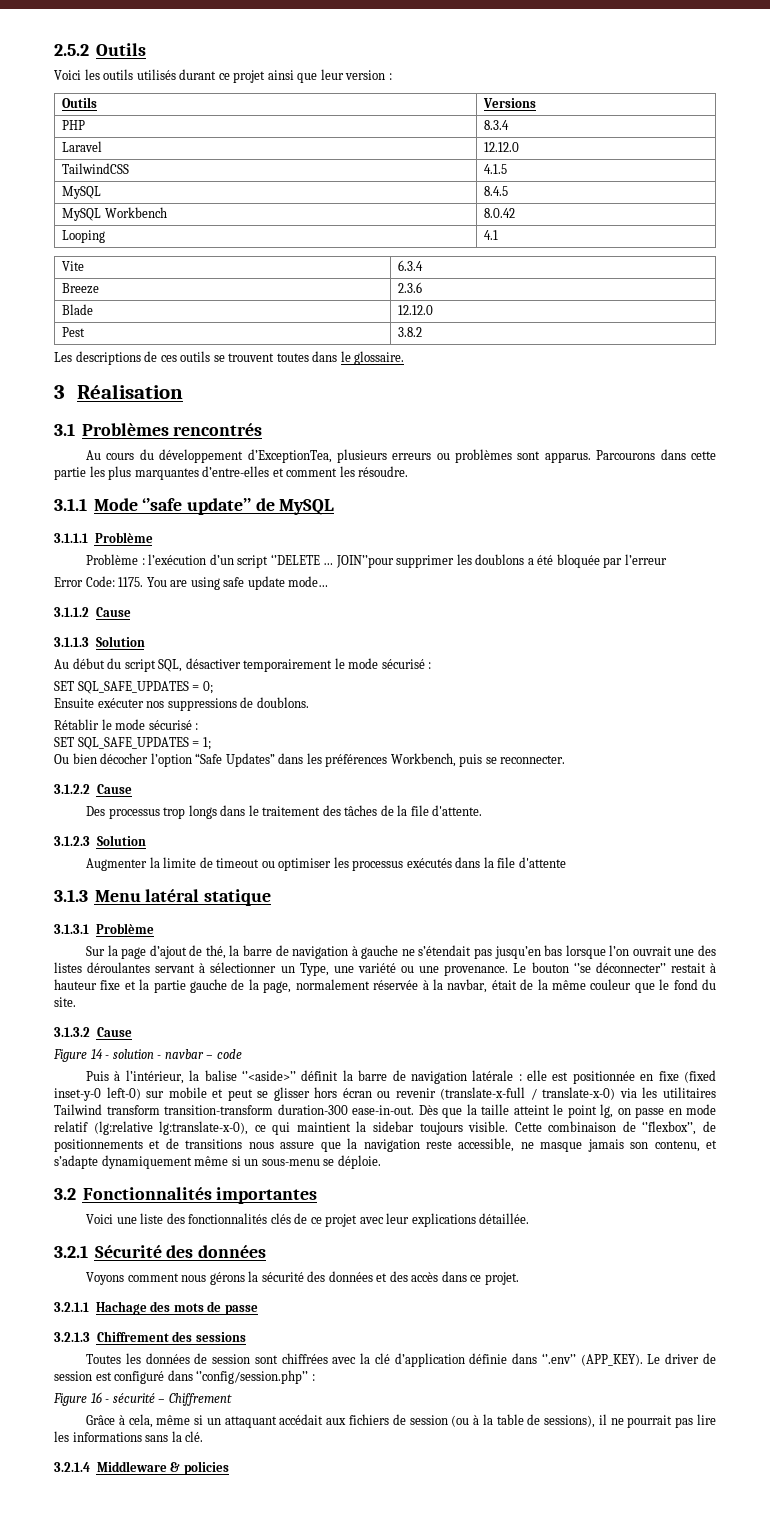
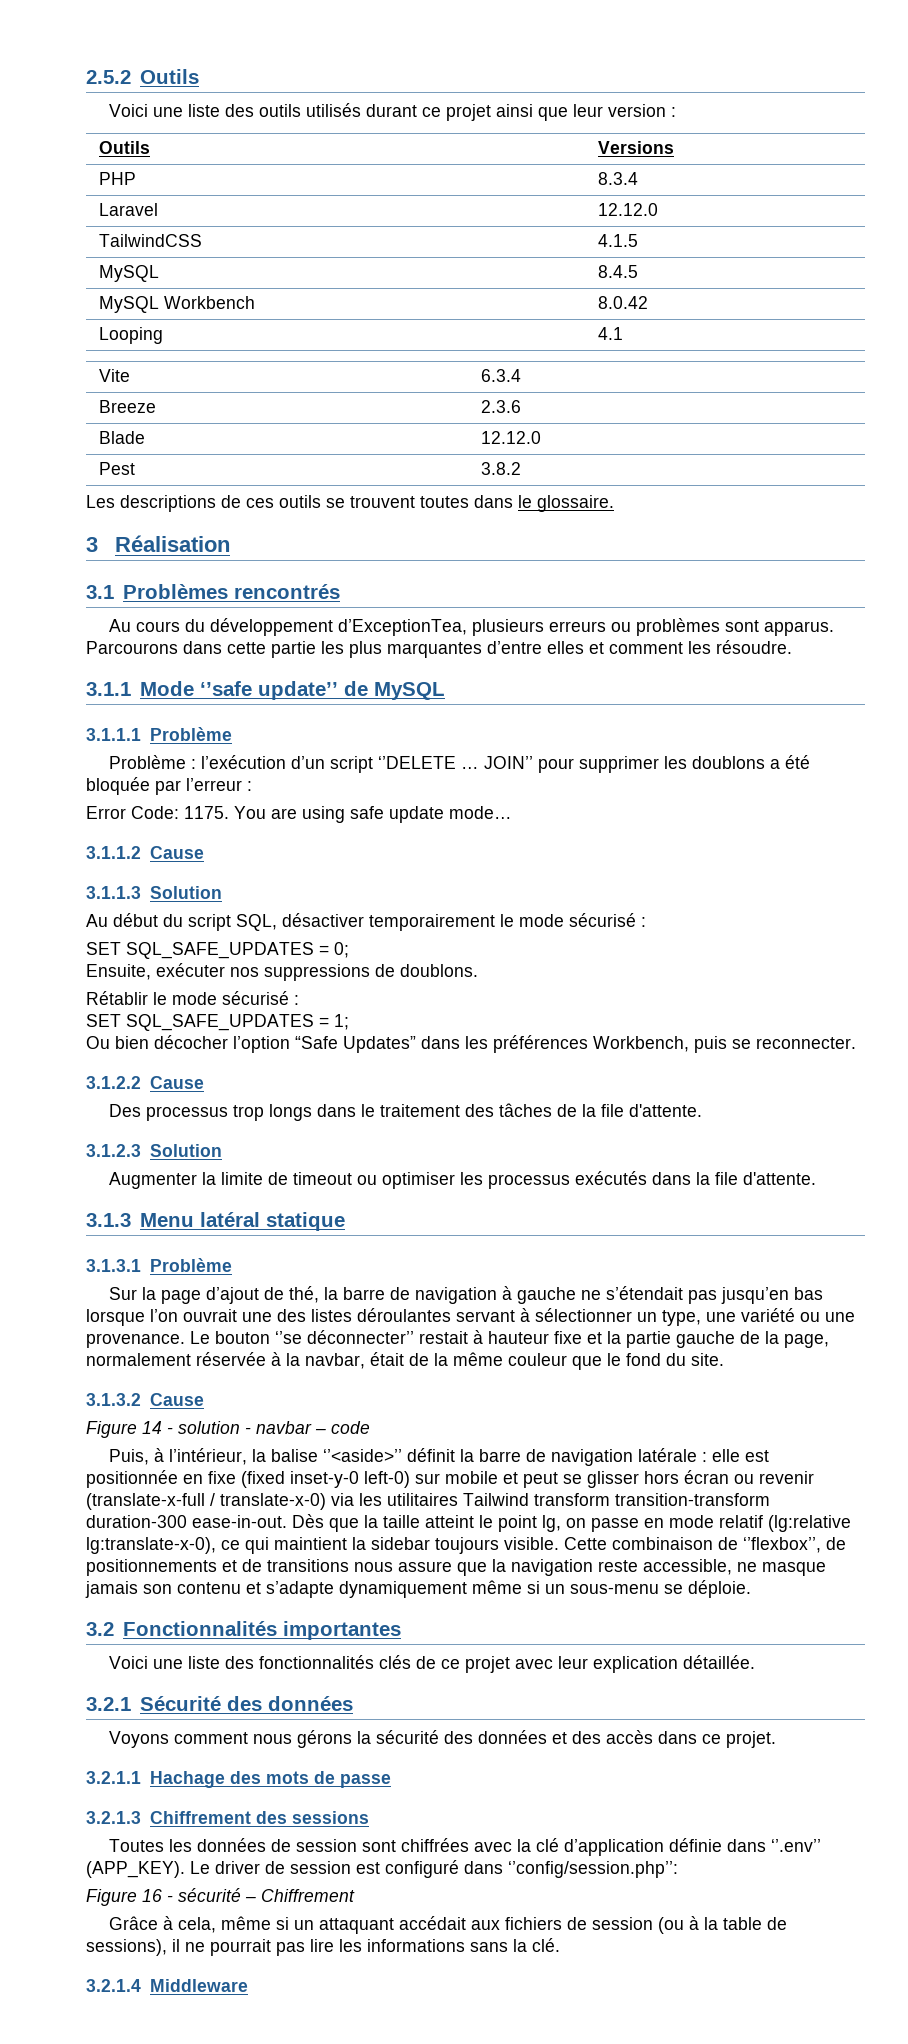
[84,69,100,80] les -> [153,104,255,117] une liste des
[202,466,270,477] d’entre-elles -> [487,641,584,654] d’entre elles
[335,555,394,568] JOIN’’pour -> [484,756,575,773] JOIN’’ pour
(667, 559) none -> [247,781,252,791] :
[54,698,94,708] Ensuite -> [86,964,151,980] Ensuite,
[518,857,566,868] d'attente -> [743,1172,817,1185] d'attente.
[299,963,329,976] Type, -> [662,1310,701,1326] type,
[86,1071,110,1081] Puis -> [109,1449,150,1465] Puis,
[654,1140,700,1152] contenu, -> [177,1582,241,1594] contenu
[411,1213,476,1227] explications -> [593,1656,679,1673] explication
[196,1370,315,1384] ‘’config/session.php’’ : -> [508,1861,678,1878] ‘’config/session.php’’:
[170,1461,229,1475] & policies -> (248, 1985) none

